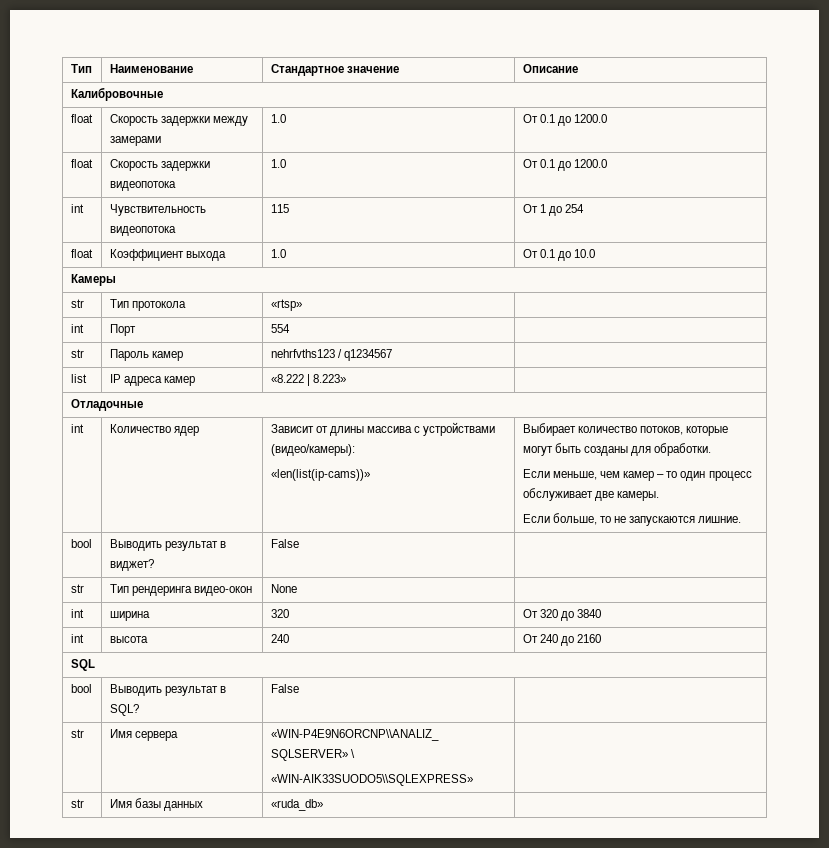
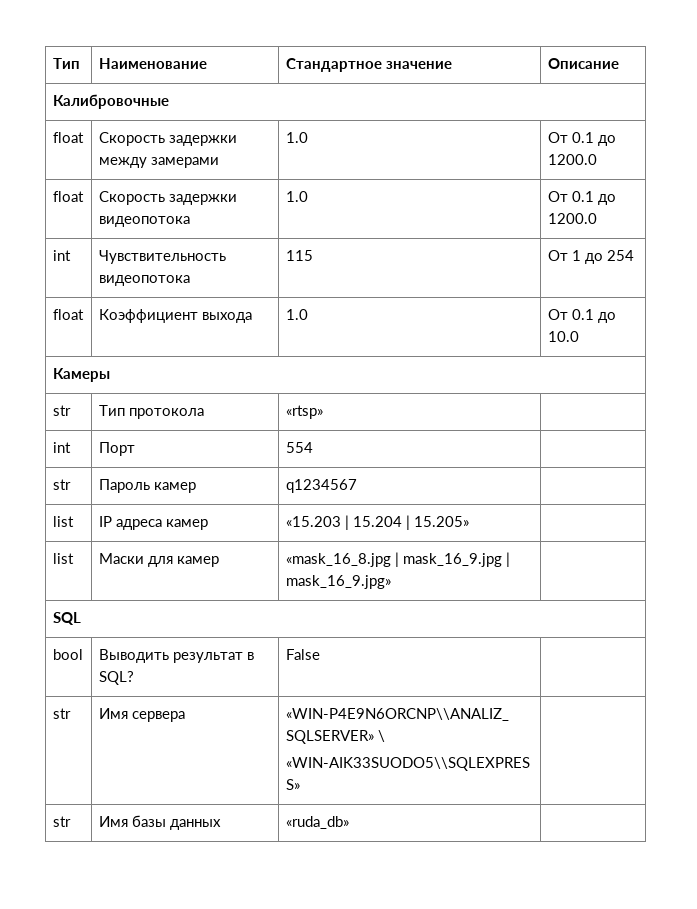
[270,349,342,358] nehrfvths123 / -> (196, 487) none
[270,374,347,386] [70,399,143,411] [70,424,84,433] [109,424,199,436] [270,422,496,436] [270,444,355,456] [270,469,370,481] [522,423,729,436] [522,443,712,456] [522,469,752,481] [522,488,660,501] [522,513,742,526] [70,539,92,548] [109,539,227,551] [109,559,154,571] [270,539,299,548] [70,584,84,593] [109,584,253,596] [270,584,297,593] [70,609,84,618] [109,611,150,621] [270,609,289,618] [522,609,602,621] [70,634,84,643] [109,636,148,643] [270,634,289,643] [522,634,602,646] «8.222 | 8.223» | // Отладочные // int | Количество ядер | Зависит от длины массива с устройствами (видео/камеры): // «len(list(ip-cams))» | Выбирает количество потоков, которые могут быть созданы для обработки. // Если меньше, чем камер – то один процесс обслуживает две камеры. // Если больше, то не запускаются лишние. // bool | Выводить результат в виджет? | False | // str | Тип рендеринга видео-окон | None | // int | ширина | 320 | От 320 до 3840 // int | высота | 240 | От 240 до 2160 -> [285,515,469,530] [52,553,74,564] [98,553,219,567] [285,552,510,567] [285,575,391,589] «15.203 | 15.204 | 15.205» | // list | Маски для камер | «mask_16_8.jpg | mask_16_9.jpg | mask_16_9.jpg» |

